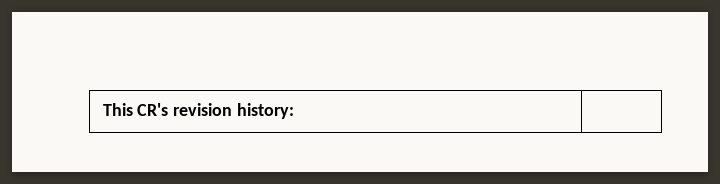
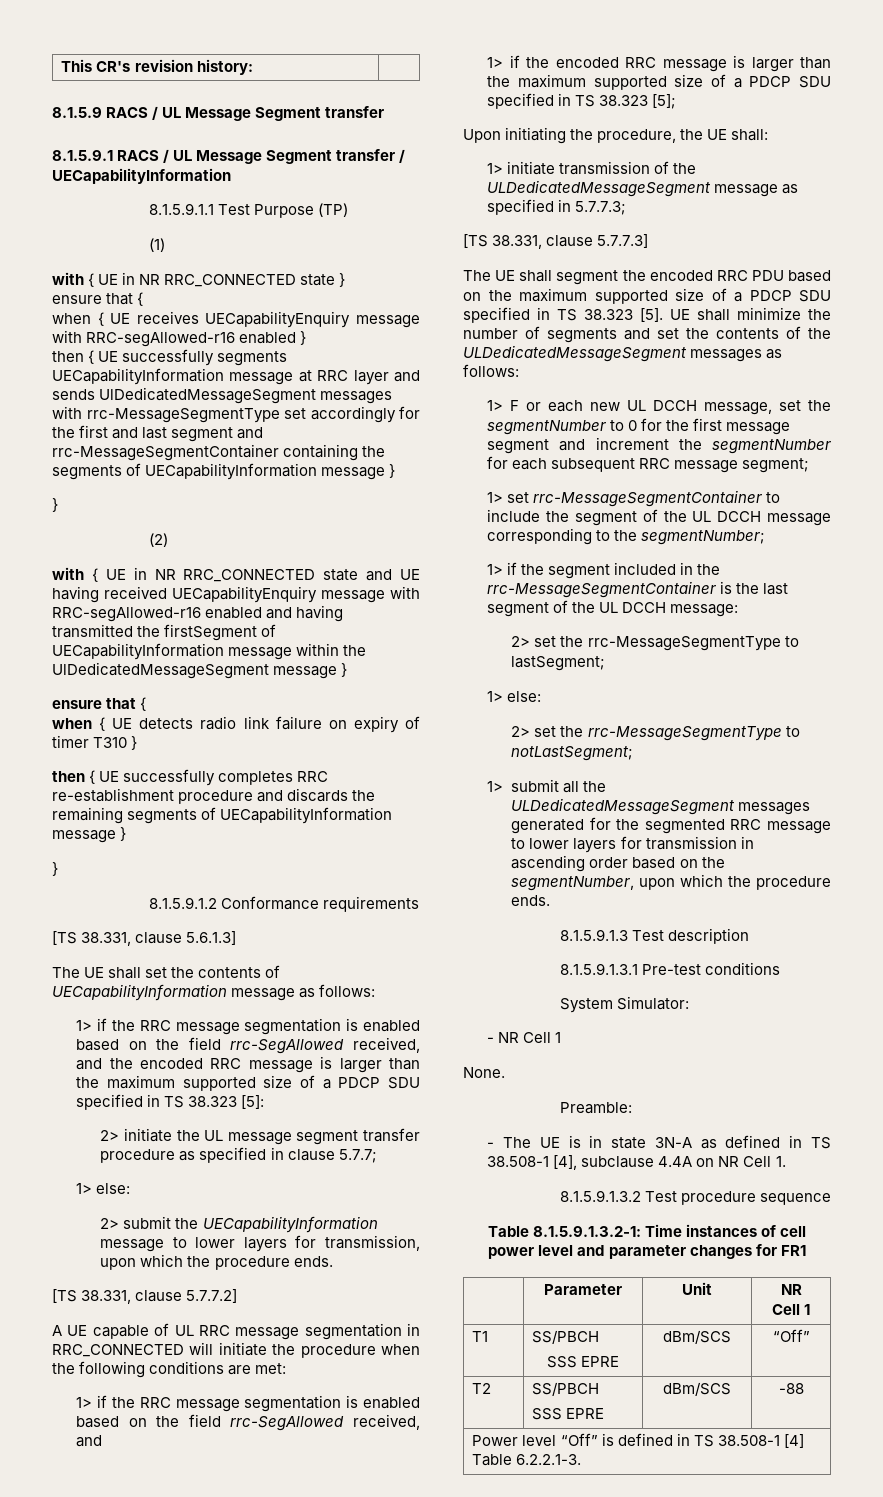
(294, 111) none -> [52,106,385,121] [52,149,406,164] [52,168,231,184] [148,203,348,218] [148,238,165,252] [52,272,346,287] [52,292,144,306] [52,311,420,328] [52,330,307,347] [52,349,288,366] [52,368,420,385] [52,387,393,404] [52,406,420,423] [52,425,264,442] [52,444,386,461] [52,463,396,480] [52,498,58,512] [148,533,168,547] [52,567,420,582] [52,586,420,603] [52,605,344,622] [52,624,277,641] [52,643,367,660] [52,662,348,679] [52,697,147,711] [52,716,420,733] [52,735,138,750] [52,769,329,786] [52,788,376,804] [52,807,393,824] [52,827,127,843] [52,862,58,876] [148,896,419,912] [52,931,237,946] [52,965,281,979] [52,984,376,1001] [76,1018,421,1035] [76,1037,420,1054] [76,1056,420,1073] [76,1075,420,1091] [76,1094,265,1110] [100,1128,420,1145] [100,1147,377,1163] [76,1183,131,1194] [100,1216,378,1233] [100,1235,421,1252] [100,1254,333,1270] [52,1289,238,1304] [52,1323,420,1340] [52,1342,420,1358] [52,1361,287,1378] [76,1395,421,1412] [76,1414,420,1431] [76,1435,103,1447] [487,55,831,72] [487,74,831,90] [487,93,677,109] [463,127,769,144] [487,161,697,175] [487,180,799,197] [487,199,627,215] [463,234,649,249] [463,270,831,285] [463,288,831,304] [463,307,831,323] [463,326,831,343] [463,345,783,362] [463,364,519,377] [487,400,831,415] [487,418,791,435] [487,437,831,454] [487,456,810,473] [487,490,781,507] [487,509,831,526] [487,528,766,545] [487,562,721,579] [487,581,789,598] [487,600,739,617] [511,636,799,651] [511,656,606,671] [487,691,542,702] [511,726,800,741] [511,746,634,761] [487,779,607,793] [511,798,811,815] [511,817,831,834] [511,836,754,853] [511,855,725,872] [511,874,831,891] [511,895,551,906] [559,928,749,944] [559,962,780,975] [559,996,689,1013] [487,1032,562,1043] [463,1067,505,1078] [559,1102,632,1114] [487,1135,831,1149] [487,1155,786,1170] [559,1190,831,1205] [487,1224,807,1237] [488,1244,806,1259] [544,1284,622,1295] [682,1282,712,1295] [780,1284,802,1295] [771,1304,811,1315] [472,1331,489,1342] [532,1330,600,1344] [546,1356,620,1368] [663,1330,731,1344] [772,1329,810,1342] [472,1383,492,1394] [532,1382,600,1396] [532,1408,605,1420] [663,1382,731,1396] [778,1383,804,1394] [472,1433,804,1448] [472,1454,582,1466] // 8.1.5.9 RACS / UL Message Segment transfer // 8.1.5.9.1 RACS / UL Message Segment transfer / UECapabilityInformation // 8.1.5.9.1.1 Test Purpose (TP) // (1) // with { UE in NR RRC_CONNECTED state } // ensure that { // when { UE receives UECapabilityEnquiry message with RRC-segAllowed-r16 enabled } // then { UE successfully segments UECapabilityInformation message at RRC layer and sends UlDedicatedMessageSegment messages with rrc-MessageSegmentType set accordingly for the first and last segment and rrc-MessageSegmentContainer containing the segments of UECapabilityInformation message } // } // (2) // with { UE in NR RRC_CONNECTED state and UE having received UECapabilityEnquiry message with RRC-segAllowed-r16 enabled and having transmitted the firstSegment of UECapabilityInformation message within the UlDedicatedMessageSegment message } // ensure that { // when { UE detects radio link failure on expiry of timer T310 } // then { UE successfully completes RRC re-establishment procedure and discards the remaining segments of UECapabilityInformation message } // } // 8.1.5.9.1.2 Conformance requirements // [TS 38.331, clause 5.6.1.3] // The UE shall set the contents of UECapabilityInformation message as follows: // 1> if the RRC message segmentation is enabled based on the field rrc-SegAllowed received, and the encoded RRC message is larger than the maximum supported size of a PDCP SDU specified in TS 38.323 [5]: // 2> initiate the UL message segment transfer procedure as specified in clause 5.7.7; // 1> else: // 2> submit the UECapabilityInformation message to lower layers for transmission, upon which the procedure ends. // [TS 38.331, clause 5.7.7.2] // A UE capable of UL RRC message segmentation in RRC_CONNECTED will initiate the procedure when the following conditions are met: // 1> if the RRC message segmentation is enabled based on the field rrc-SegAllowed received, and // 1> if the encoded RRC message is larger than the maximum supported size of a PDCP SDU specified in TS 38.323 [5]; // Upon initiating the procedure, the UE shall: // 1> initiate transmission of the ULDedicatedMessageSegment message as specified in 5.7.7.3; // [TS 38.331, clause 5.7.7.3] // The UE shall segment the encoded RRC PDU based on the maximum supported size of a PDCP SDU specified in TS 38.323 [5]. UE shall minimize the number of segments and set the contents of the ULDedicatedMessageSegment messages as follows: // 1> F or each new UL DCCH message, set the segmentNumber to 0 for the first message segment and increment the segmentNumber for each subsequent RRC message segment; // 1> set rrc-MessageSegmentContainer to include the segment of the UL DCCH message corresponding to the segmentNumber; // 1> if the segment included in the rrc-MessageSegmentContainer is the last segment of the UL DCCH message: // 2> set the rrc-MessageSegmentType to lastSegment; // 1> else: // 2> set the rrc-MessageSegmentType to notLastSegment; // 1> submit all the ULDedicatedMessageSegment messages generated for the segmented RRC message to lower layers for transmission in ascending order based on the segmentNumber, upon which the procedure ends. // 8.1.5.9.1.3 Test description // 8.1.5.9.1.3.1 Pre-test conditions // System Simulator: // - NR Cell 1 // None. // Preamble: // - The UE is in state 3N-A as defined in TS 38.508-1 [4], subclause 4.4A on NR Cell 1. // 8.1.5.9.1.3.2 Test procedure sequence // Table 8.1.5.9.1.3.2-1: Time instances of cell power level and parameter changes for FR1 // | Parameter | Unit | NR // Cell 1 // T1 | SS/PBCH // SSS EPRE | dBm/SCS | “Off” // T2 | SS/PBCH // SSS EPRE | dBm/SCS | -88 // Power level “Off” is defined in TS 38.508-1 [4] Table 6.2.2.1-3.

